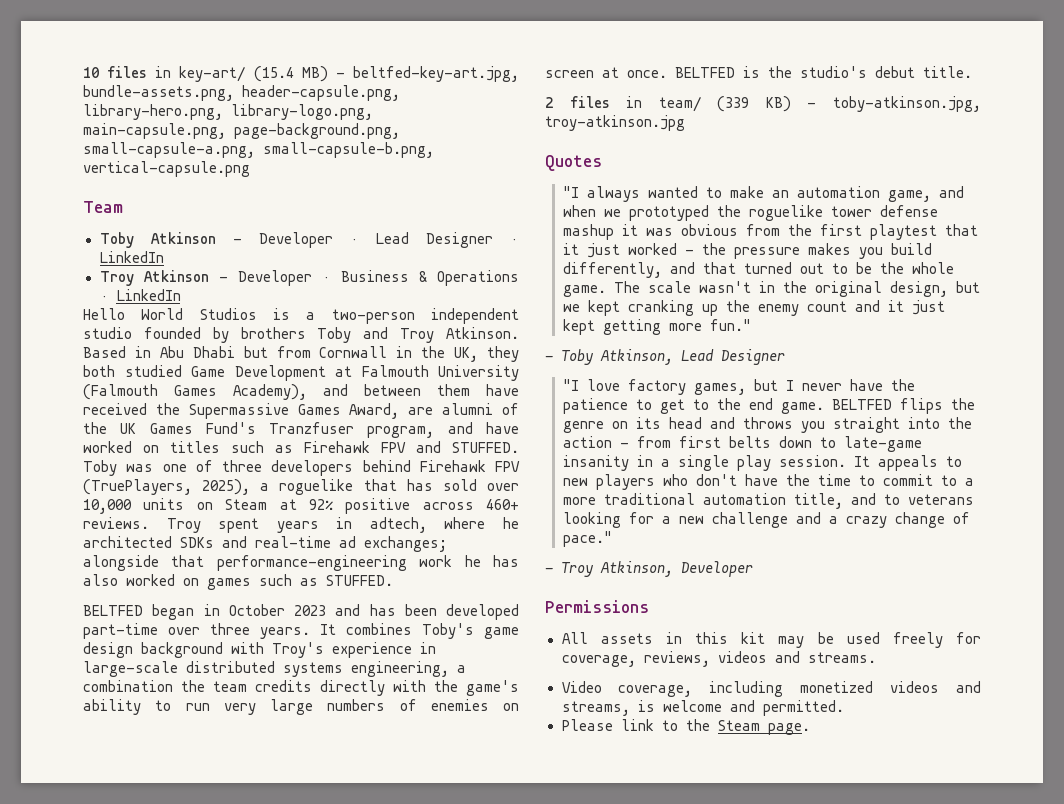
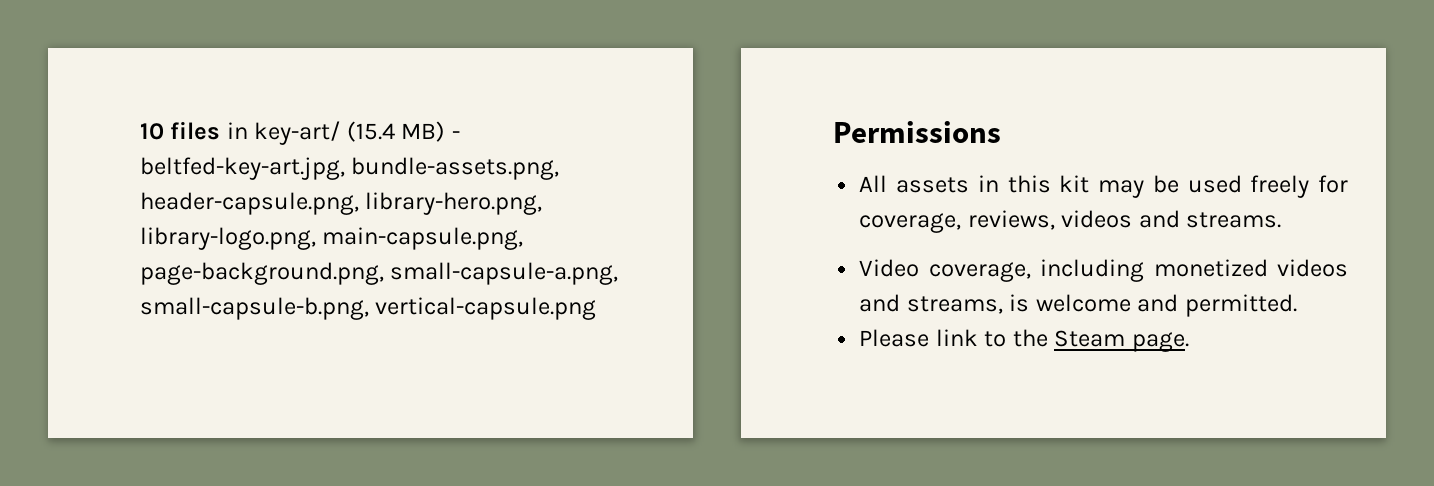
[83,201,123,213] [99,232,519,248] [99,251,164,263] [99,270,519,286] [99,289,181,301] [83,308,519,324] [83,327,519,343] [83,346,519,362] [83,365,519,381] [83,384,519,400] [83,403,519,419] [83,422,519,438] [83,441,519,453] [83,460,520,476] [83,479,520,495] [83,498,519,514] [83,517,519,533] [83,536,447,552] [83,555,519,571] [83,574,393,590] [83,604,519,620] [83,623,519,639] [83,642,436,658] [83,661,466,677] [83,680,519,696] [83,699,519,715] [545,66,972,78] [545,96,981,112] [545,115,685,131] [545,155,602,171] [562,186,964,202] [562,205,938,221] [562,224,978,240] [562,243,932,259] [562,262,954,278] [562,281,980,297] [562,300,945,316] [562,319,751,335] [545,349,785,365] [562,379,915,395] [562,398,975,414] [562,417,972,433] [562,436,922,452] [562,455,962,471] [562,474,974,490] [562,493,974,509] [562,512,970,528] [562,531,612,547] [545,561,753,577] // Team // Toby Atkinson - Developer · Lead Designer · LinkedIn // Troy Atkinson - Developer · Business & Operations · LinkedIn // Hello World Studios is a two-person independent studio founded by brothers Toby and Troy Atkinson. Based in Abu Dhabi but from Cornwall in the UK, they both studied Game Development at Falmouth University (Falmouth Games Academy), and between them have received the Supermassive Games Award, are alumni of the UK Games Fund's Tranzfuser program, and have worked on titles such as Firehawk FPV and STUFFED. Toby was one of three developers behind Firehawk FPV (TruePlayers, 2025), a roguelike that has sold over 10,000 units on Steam at 92% positive across 460+ reviews. Troy spent years in adtech, where he architected SDKs and real-time ad exchanges; alongside that performance-engineering work he has also worked on games such as STUFFED. // BELTFED began in October 2023 and has been developed part-time over three years. It combines Toby's game design background with Troy's experience in large-scale distributed systems engineering, a combination the team credits directly with the game's ability to run very large numbers of enemies on screen at once. BELTFED is the studio's debut title. // 2 files in team/ (339 KB) - toby-atkinson.jpg, troy-atkinson.jpg // Quotes // "I always wanted to make an automation game, and when we prototyped the roguelike tower defense mashup it was obvious from the first playtest that it just worked - the pressure makes you build differently, and that turned out to be the whole game. The scale wasn't in the original design, but we kept cranking up the enemy count and it just kept getting more fun." // - Toby Atkinson, Lead Designer // "I love factory games, but I never have the patience to get to the end game. BELTFED flips the genre on its head and throws you straight into the action - from first belts down to late-game insanity in a single play session. It appeals to new players who don't have the time to commit to a more traditional automation title, and to veterans looking for a new challenge and a crazy change of pace." // - Troy Atkinson, Developer -> (597, 308) none

